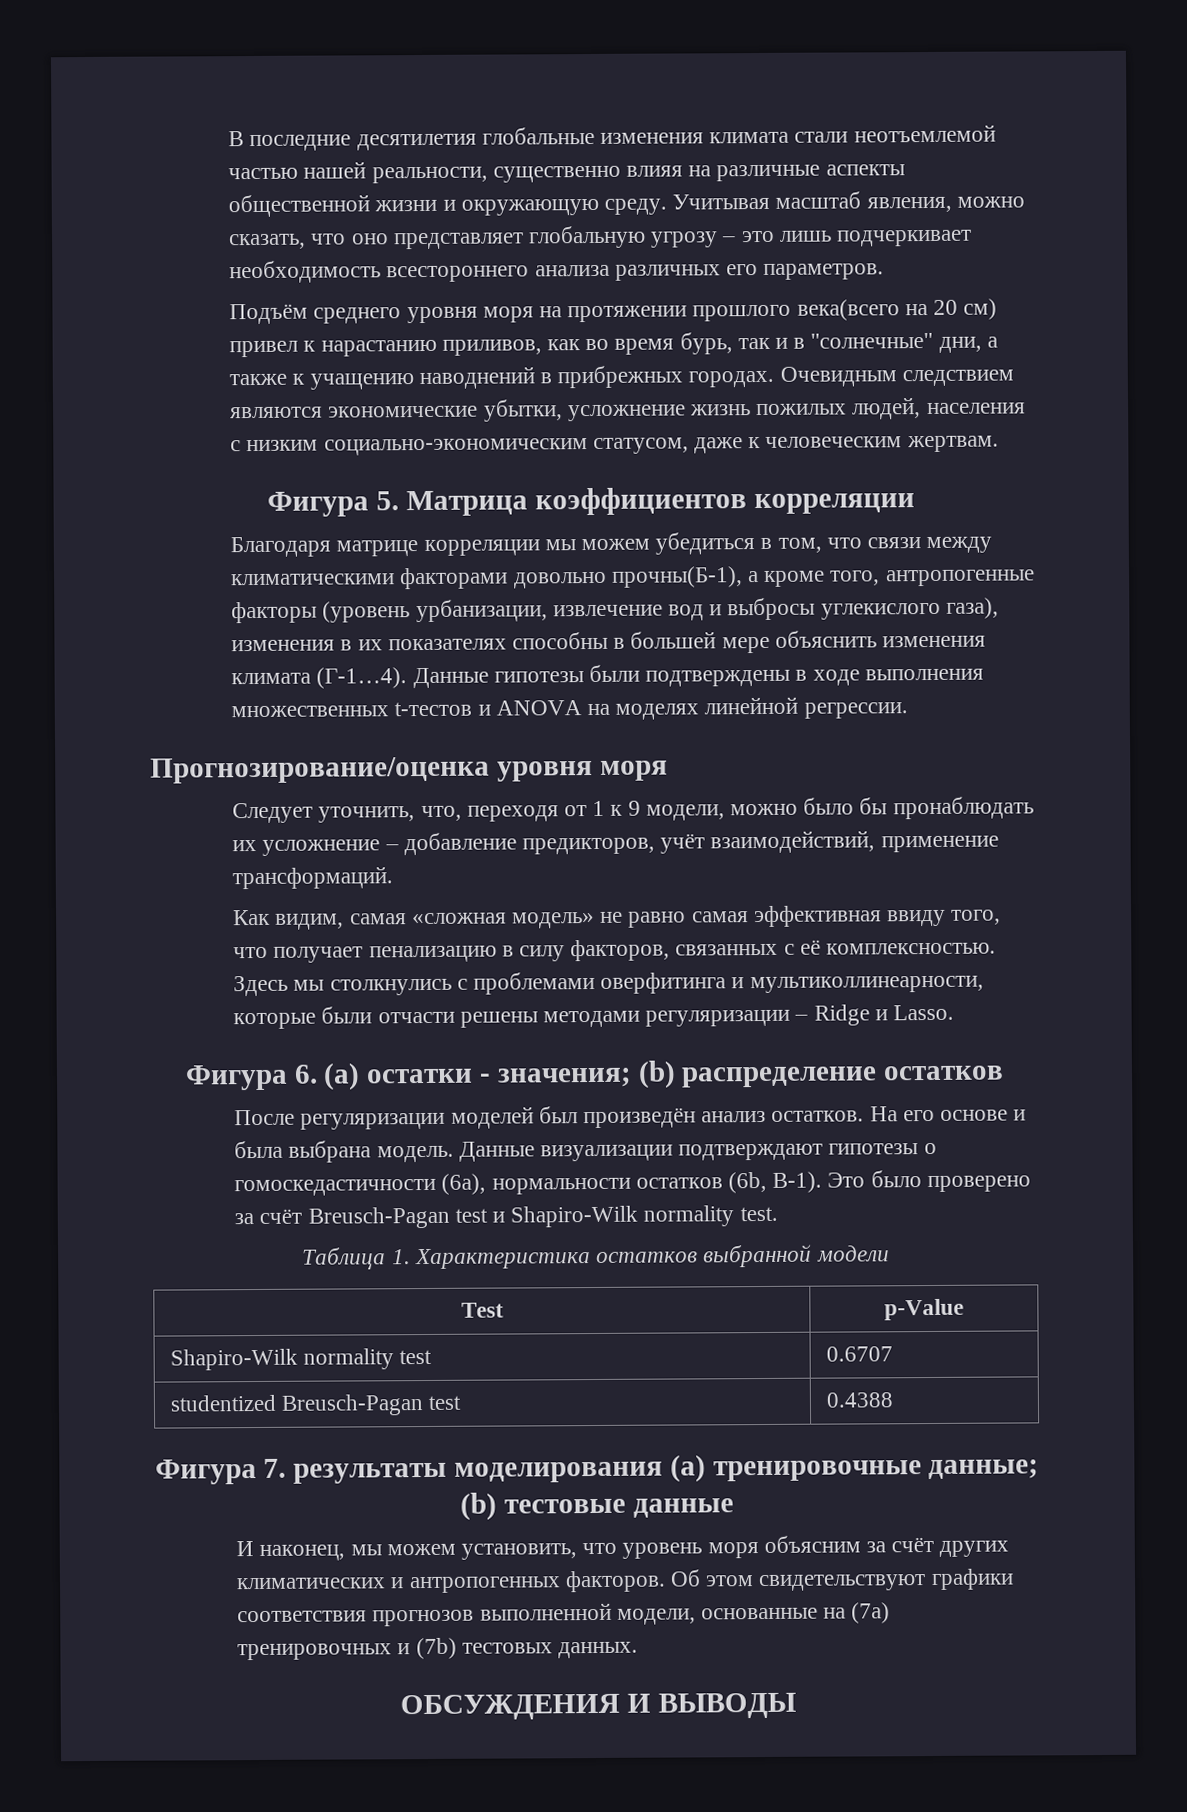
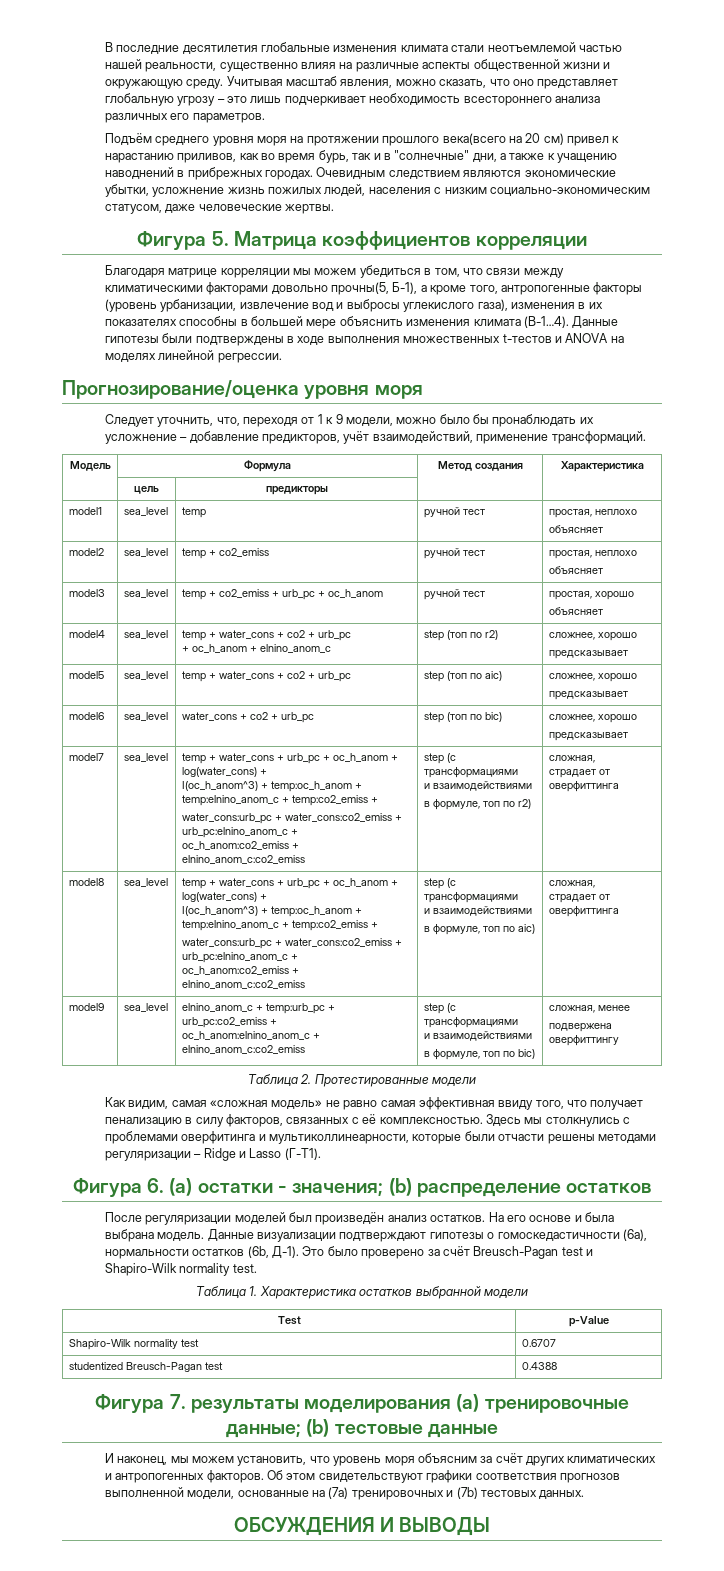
[748,435,999,453] к человеческим жертвам. -> [198,204,335,214] человеческие жертвы.
[610,566,743,588] прочны(Б-1), -> [331,282,418,295] прочны(5, Б-1),
[316,667,408,689] (Г-1…4). -> [523,316,569,328] (В-1…4).
(394, 878) none -> [69,461,111,471] [244,460,291,472] [437,461,523,471] [560,461,644,472] [134,486,159,494] [265,486,328,495] [68,507,102,515] [123,507,168,516] [181,507,206,518] [423,507,485,518] [548,509,637,518] [548,525,603,533] [68,548,104,556] [123,548,168,557] [181,548,269,559] [423,548,485,559] [548,550,637,559] [548,566,603,574] [68,589,105,597] [123,589,168,598] [181,589,383,600] [423,589,485,600] [548,591,634,600] [548,607,603,615] [68,630,105,638] [123,630,168,639] [181,630,351,641] [181,644,331,653] [423,630,498,641] [548,632,637,641] [548,650,628,659] [68,671,104,679] [123,671,168,680] [181,671,351,682] [423,671,502,682] [548,673,637,682] [548,691,628,700] [68,712,104,720] [123,712,168,721] [181,712,314,723] [423,712,502,723] [548,714,637,723] [548,732,628,741] [68,753,104,761] [123,753,168,762] [181,753,398,764] [181,767,267,777] [181,781,362,792] [181,795,378,806] [181,813,402,824] [181,827,298,838] [181,841,299,850] [181,855,305,864] [423,753,456,764] [423,767,518,778] [423,781,532,791] [423,799,531,810] [548,755,595,763] [548,769,610,778] [548,781,619,792] [68,878,104,886] [123,878,168,887] [181,878,398,889] [181,892,267,902] [181,906,362,917] [181,920,378,931] [181,938,402,949] [181,952,298,963] [181,966,299,975] [181,980,305,989] [423,878,456,889] [423,892,518,903] [423,906,532,916] [423,924,535,935] [548,880,595,888] [548,894,610,903] [548,906,619,917] [68,1003,104,1011] [123,1003,168,1012] [181,1003,335,1014] [181,1017,277,1028] [181,1031,320,1040] [181,1045,305,1054] [423,1003,456,1014] [423,1017,518,1028] [423,1031,532,1041] [423,1049,535,1060] [548,1005,630,1013] [548,1023,612,1032] [548,1035,619,1046] [247,1074,477,1087] // Модель | Формула | Метод создания | Характеристика // | цель | предикторы | | // model1 | sea_level | temp | ручной тест | простая, неплохо // объясняет // model2 | sea_level | temp + co2_emiss | ручной тест | простая, неплохо // объясняет // model3 | sea_level | temp + co2_emiss + urb_pc + oc_h_anom | ручной тест | простая, хорошо // объясняет // model4 | sea_level | temp + water_cons + co2 + urb_pc // + oc_h_anom + elnino_anom_c | step (топ по r2) | сложнее, хорошо // предсказывает // model5 | sea_level | temp + water_cons + co2 + urb_pc | step (топ по aic) | сложнее, хорошо // предсказывает // model6 | sea_level | water_cons + co2 + urb_pc | step (топ по bic) | сложнее, хорошо // предсказывает // model7 | sea_level | temp + water_cons + urb_pc + oc_h_anom + log(water_cons) + // I(oc_h_anom^3) + temp:oc_h_anom + temp:elnino_anom_c + temp:co2_emiss + // water_cons:urb_pc + water_cons:co2_emiss + urb_pc:elnino_anom_c + // oc_h_anom:co2_emiss + elnino_anom_c:co2_emiss | step (с трансформациями // и взаимодействиями // в формуле, топ по r2) | сложная, // страдает от оверфиттинга // model8 | sea_level | temp + water_cons + urb_pc + oc_h_anom + log(water_cons) + // I(oc_h_anom^3) + temp:oc_h_anom + temp:elnino_anom_c + temp:co2_emiss + // water_cons:urb_pc + water_cons:co2_emiss + urb_pc:elnino_anom_c + // oc_h_anom:co2_emiss + elnino_anom_c:co2_emiss | step (с трансформациями // и взаимодействиями // в формуле, топ по aic) | сложная, // страдает от оверфиттинга // model9 | sea_level | elnino_anom_c + temp:urb_pc + urb_pc:co2_emiss + // oc_h_anom:elnino_anom_c + elnino_anom_c:co2_emiss | step (с трансформациями // и взаимодействиями // в формуле, топ по bic) | сложная, менее // подвержена оверфиттингу // Таблица 2. Протестированные модели
[892,1004,954,1021] Lasso. -> [249,1148,321,1160] Lasso (Г-Т1).
[772,1171,823,1193] В-1). -> [272,1246,300,1258] Д-1).

